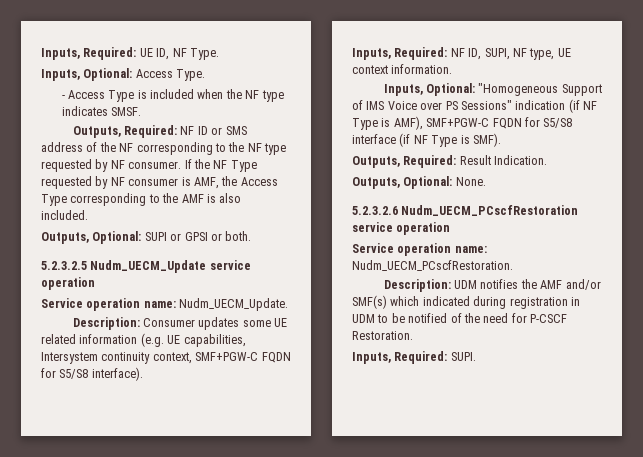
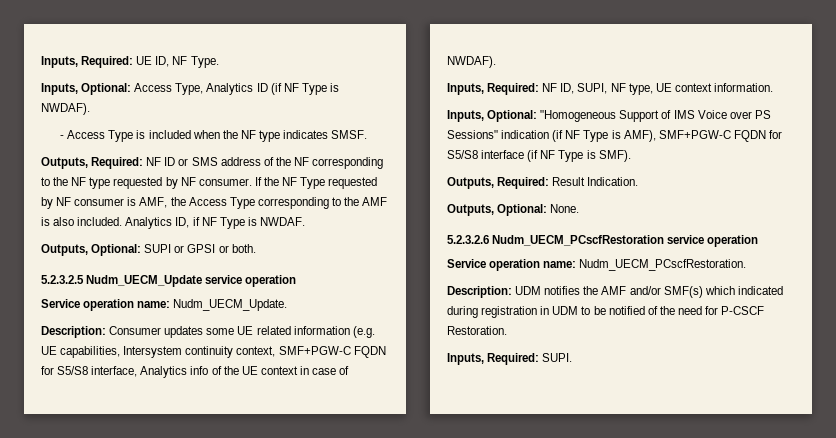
[176,69,206,81] Type. -> [175,83,339,95] [41,103,90,115] Type, Analytics ID (if NF Type is NWDAF).
(88, 215) none -> [125,217,305,229] Analytics ID, if NF Type is NWDAF.
[91,367,143,381] interface). -> [91,366,350,378] [447,56,496,68] interface, Analytics info of the UE context in case of NWDAF).

